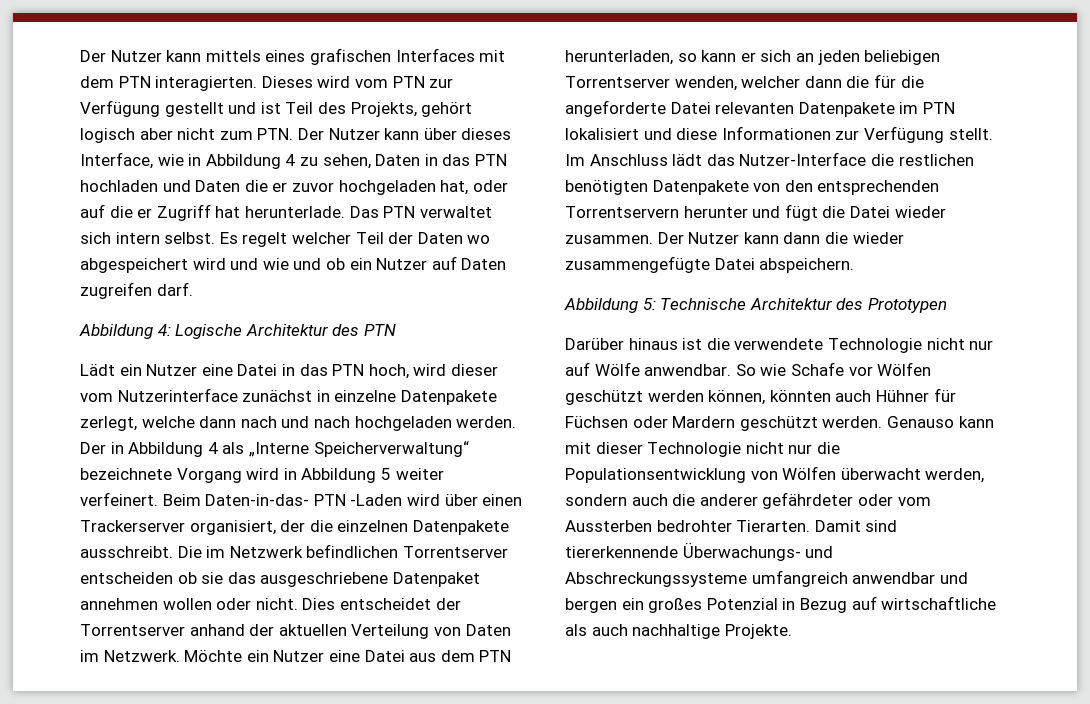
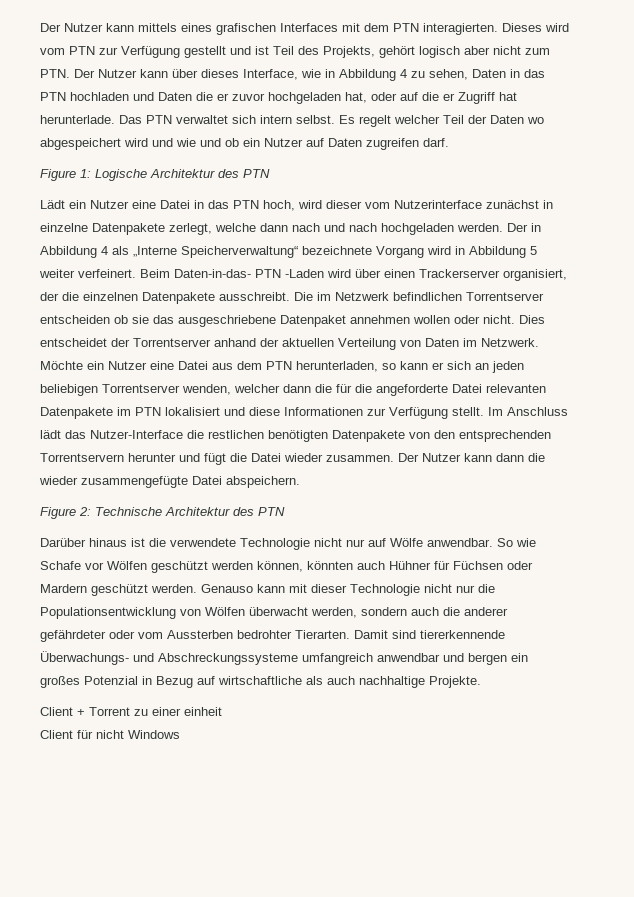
[79,324,171,339] Abbildung 4: -> [40,169,91,181] Figure 1:
[564,298,656,313] Abbildung 5: -> [40,507,91,519] Figure 2:
[867,298,947,313] Prototypen -> [258,507,285,516] PTN
(792, 631) none -> [40,707,222,716] [40,730,180,739] // Client + Torrent zu einer einheit // Client für nicht Windows

